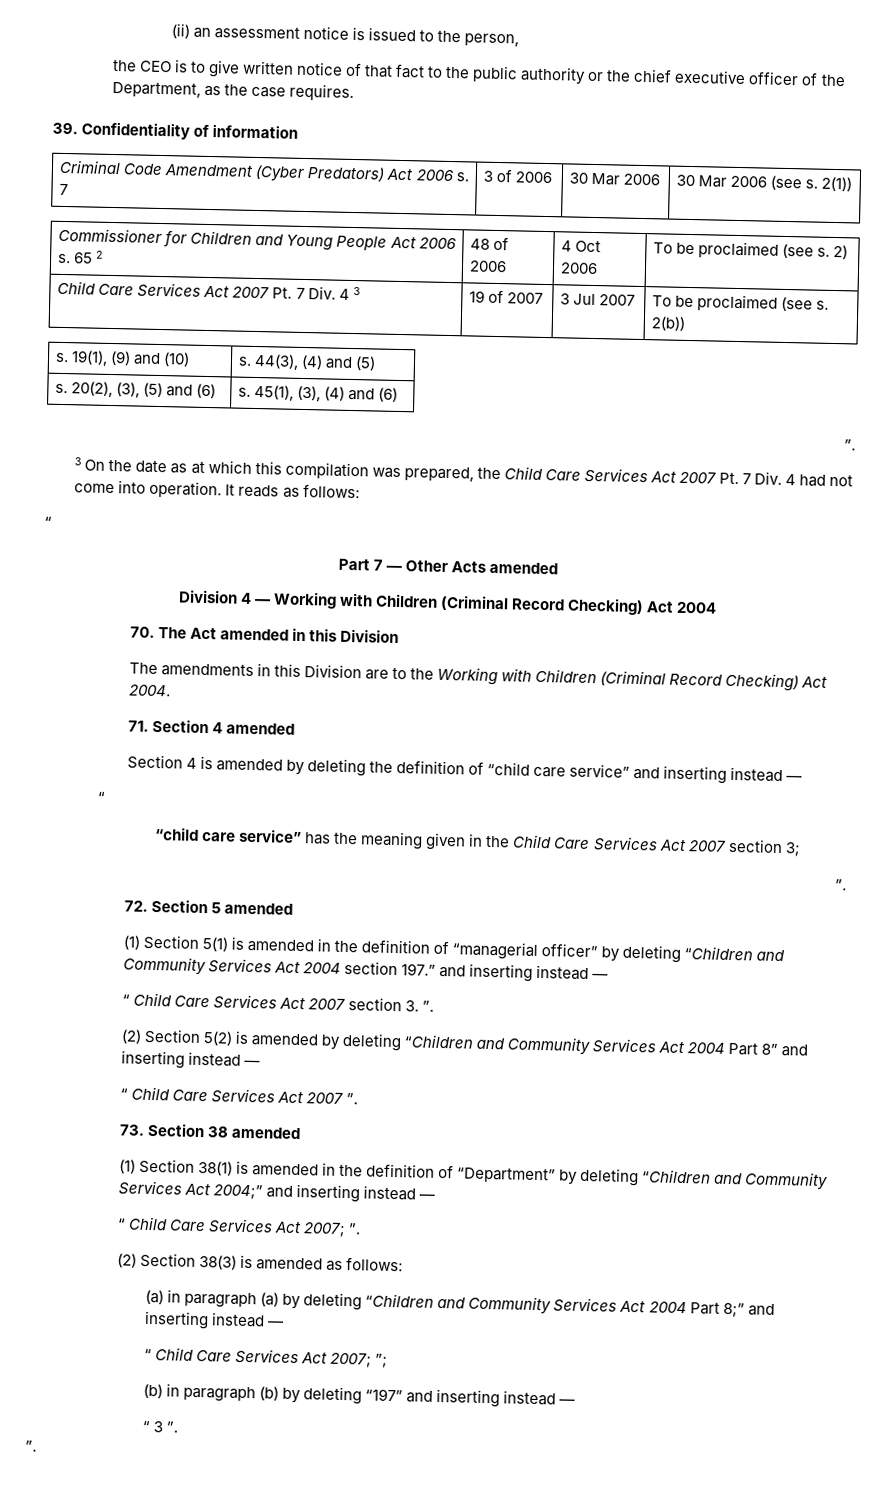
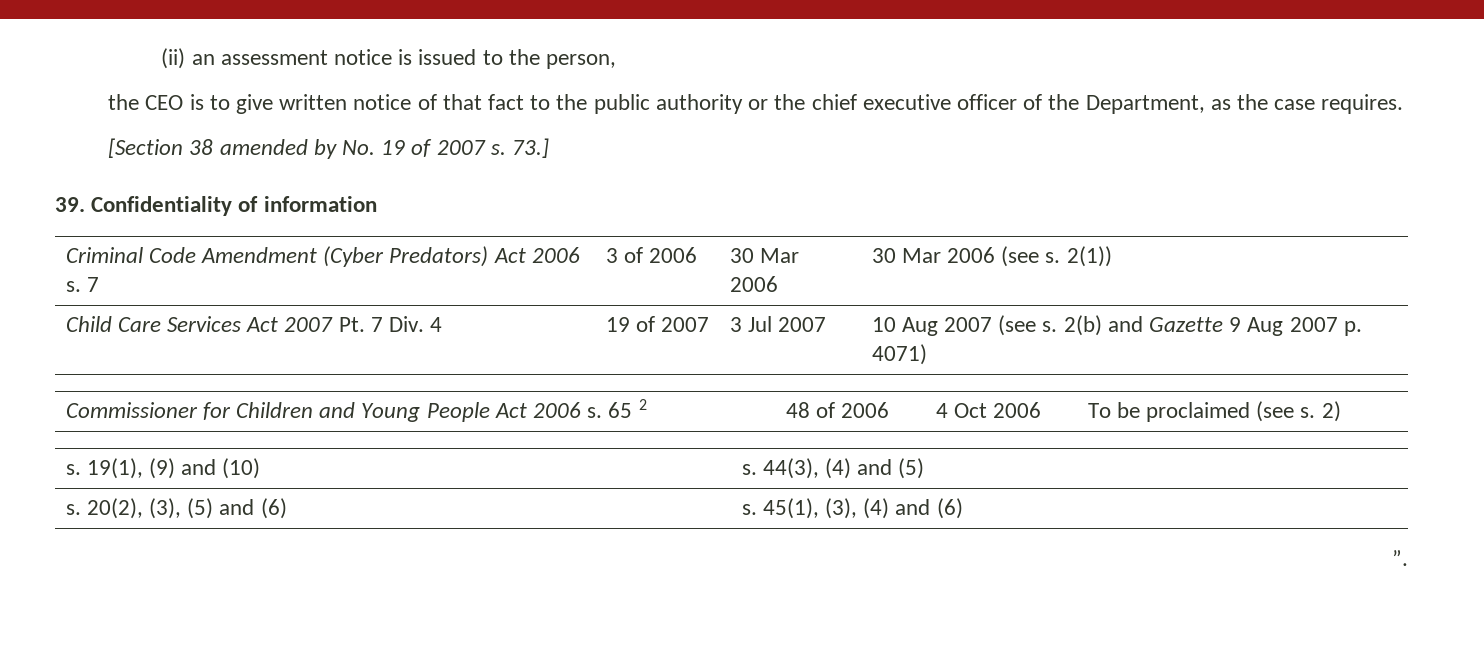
(354, 92) none -> [108,138,550,159] // [Section 38 amended by No. 19 of 2007 s. 73.]
(853, 184) none -> [65,316,443,332] [605,316,709,332] [729,316,826,332] [871,315,1362,336] [871,344,927,365] // Child Care Services Act 2007 Pt. 7 Div. 4 | 19 of 2007 | 3 Jul 2007 | 10 Aug 2007 (see s. 2(b) and Gazette 9 Aug 2007 p. 4071)
[57,280,360,300] [469,289,544,304] [560,293,636,306] [652,294,830,312] [651,316,687,331] // Child Care Services Act 2007 Pt. 7 Div. 4 3 | 19 of 2007 | 3 Jul 2007 | To be proclaimed (see s. 2(b)) -> (1341, 411) none
[74,457,854,487] [74,480,360,499] [44,516,52,528] [337,558,559,575] [177,589,718,616] [129,626,400,644] [128,662,829,692] [128,684,171,697] [127,718,295,735] [126,754,803,784] [96,791,106,803] [154,826,801,857] [835,879,847,891] [123,898,293,915] [122,934,786,963] [122,956,609,982] [121,992,435,1012] [120,1028,809,1057] [120,1050,260,1069] [119,1086,359,1105] [118,1122,301,1140] [118,1158,829,1191] [117,1180,436,1203] [116,1216,362,1238] [116,1252,404,1272] [144,1289,775,1318] [143,1310,285,1330] [143,1347,389,1368] [142,1383,576,1408] [141,1420,179,1433] [25,1440,37,1452] // 3 On the date as at which this compilation was prepared, the Child Care Services Act 2007 Pt. 7 Div. 4 had not come into operation. It reads as follows: // “ // Part 7 — Other Acts amended // Division 4 — Working with Children (Criminal Record Checking) Act 2004 // 70. The Act amended in this Division // The amendments in this Division are to the Working with Children (Criminal Record Checking) Act 2004. // 71. Section 4 amended // Section 4 is amended by deleting the definition of “child care service” and inserting instead — // “ // “child care service” has the meaning given in the Child Care Services Act 2007 section 3; // ”. // 72. Section 5 amended // (1) Section 5(1) is amended in the definition of “managerial officer” by deleting “Children and Community Services Act 2004 section 197.” and inserting instead — // “ Child Care Services Act 2007 section 3. ”. // (2) Section 5(2) is amended by deleting “Children and Community Services Act 2004 Part 8” and inserting instead — // “ Child Care Services Act 2007 ”. // 73. Section 38 amended // (1) Section 38(1) is amended in the definition of “Department” by deleting “Children and Community Services Act 2004;” and inserting instead — // “ Child Care Services Act 2007; ”. // (2) Section 38(3) is amended as follows: // (a) in paragraph (a) by deleting “Children and Community Services Act 2004 Part 8;” and inserting instead — // “ Child Care Services Act 2007; ”; // (b) in paragraph (b) by deleting “197” and inserting instead — // “ 3 ”. // ”. -> (1408, 558) none

